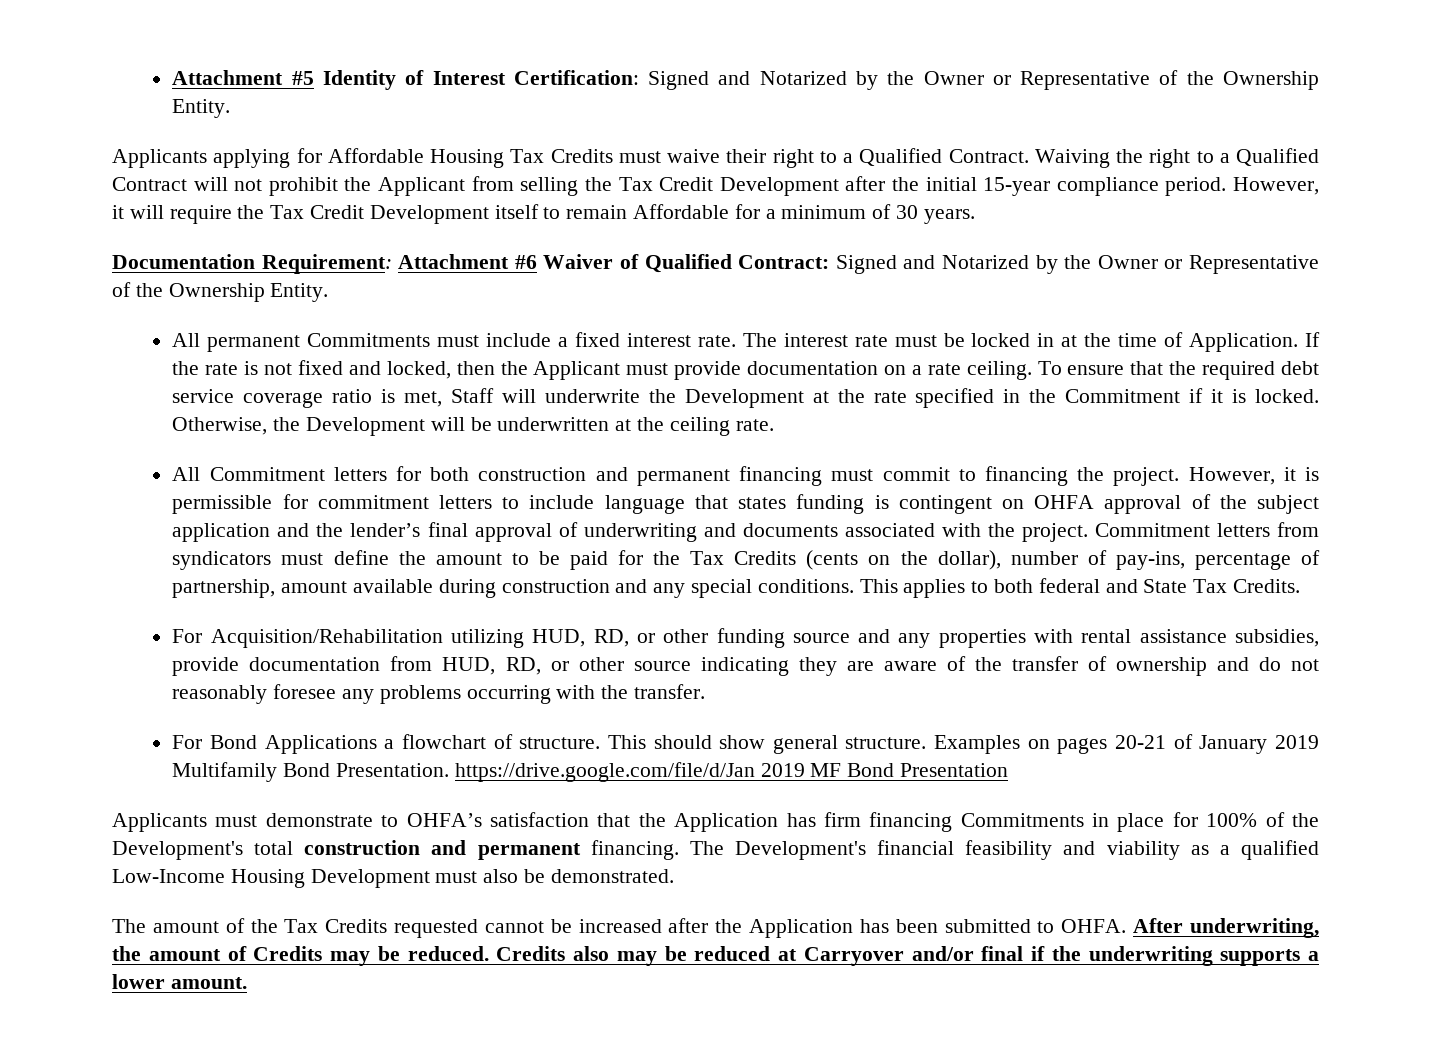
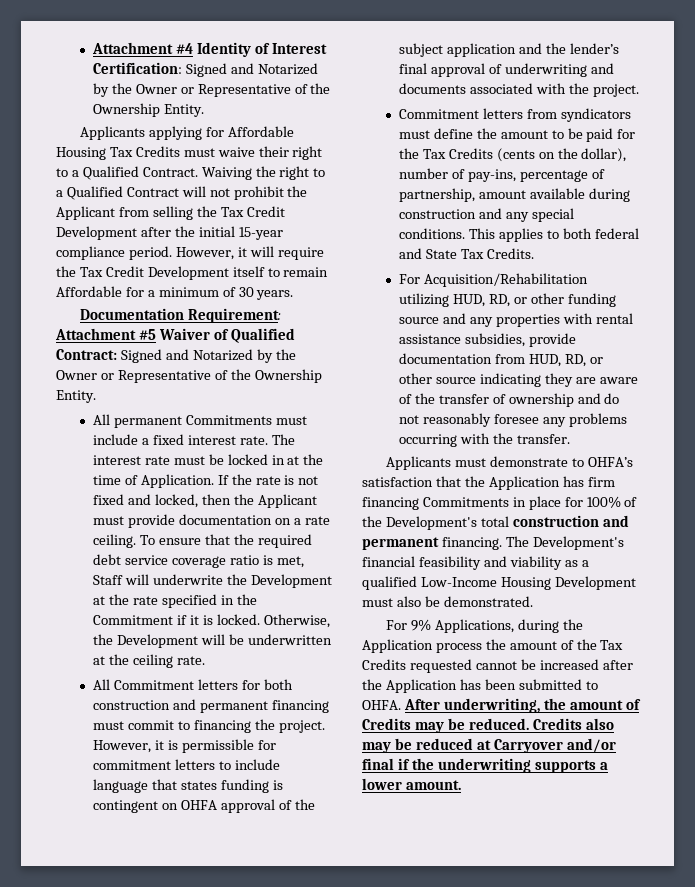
[172,70,314,85] Attachment #5 -> [91,42,193,54] Attachment #4
[514,255,537,269] #6 -> [138,329,156,340] #5
(1088, 532) none -> (639, 90) //
[172,734,1320,754] [172,762,1009,782] // For Bond Applications a flowchart of structure. This should show general structure. Examples on pages 20-21 of January 2019 Multifamily Bond Presentation. https://drive.google.com/file/d/Jan 2019 MF Bond Presentation -> (570, 439) none
[112,919,146,933] The -> [386,619,583,633] [362,639,506,653] For 9% Applications, during the Application process the

